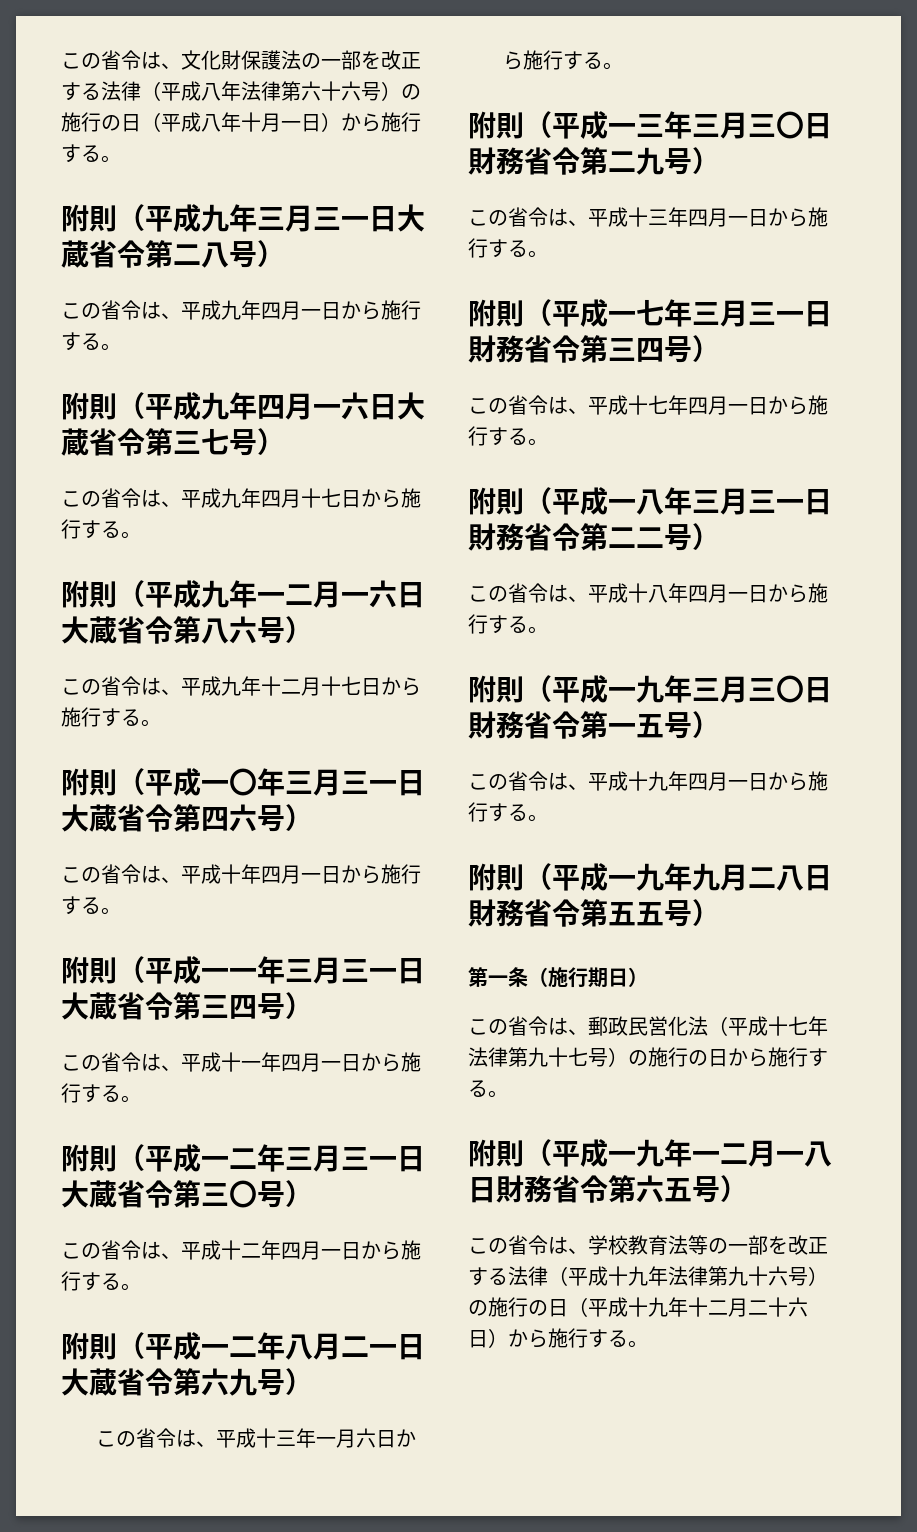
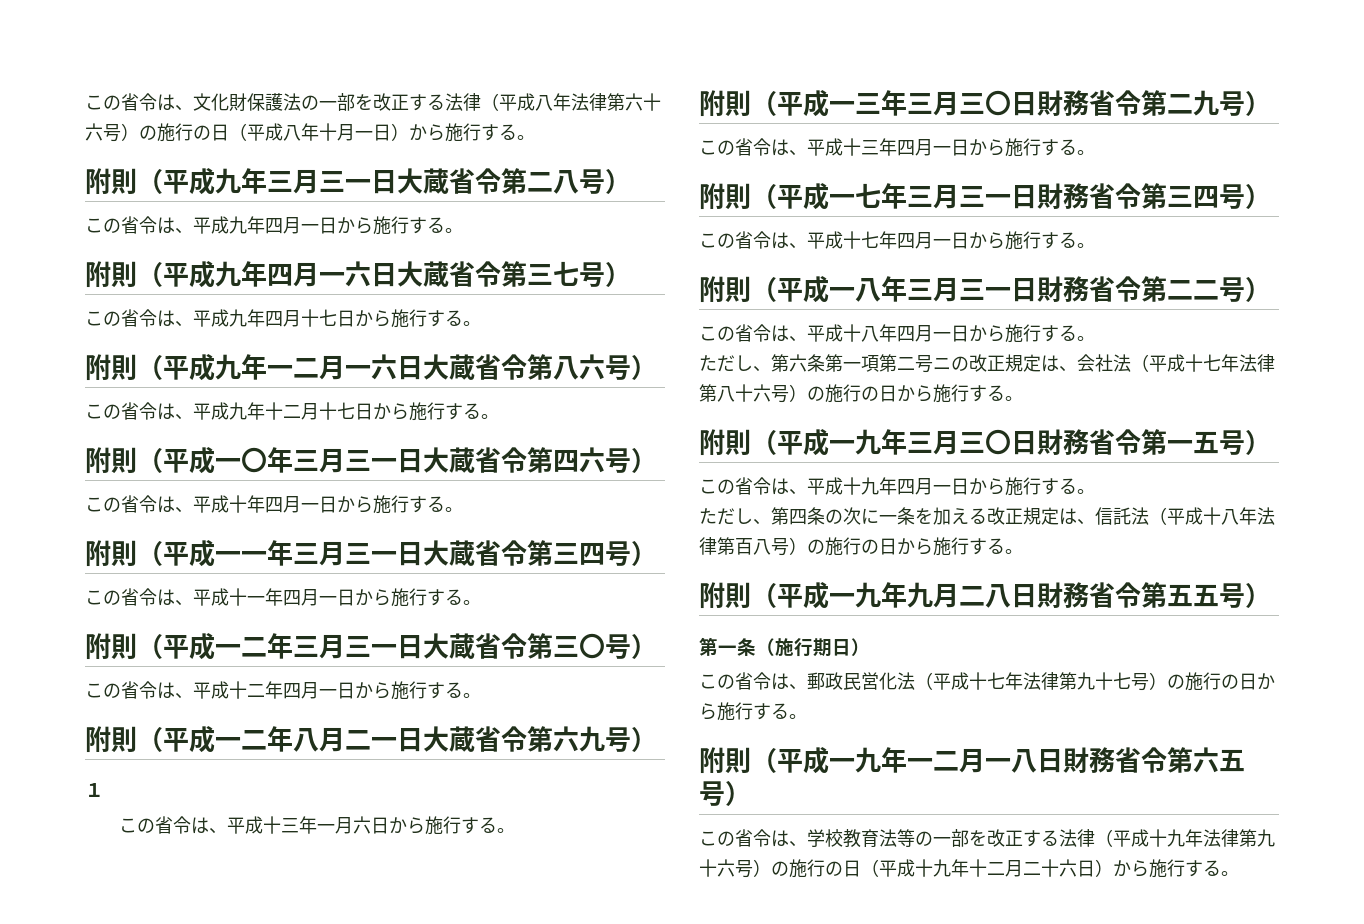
(313, 1381) none -> [85,783,104,797] // １
(548, 630) none -> [699,354,1275,373] [699,384,1023,403] // ただし、第六条第一項第二号ニの改正規定は、会社法（平成十七年法律第八十六号）の施行の日から施行する。
(548, 818) none -> [699,507,1275,525] [699,537,1023,556] // ただし、第四条の次に一条を加える改正規定は、信託法（平成十八年法律第百八号）の施行の日から施行する。

